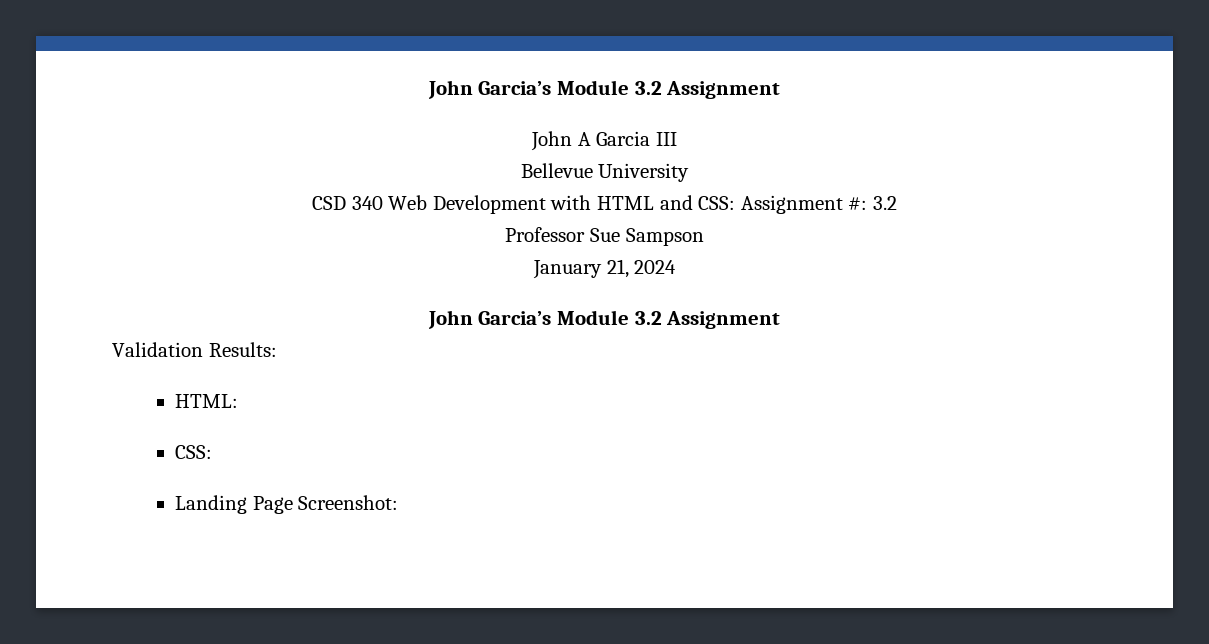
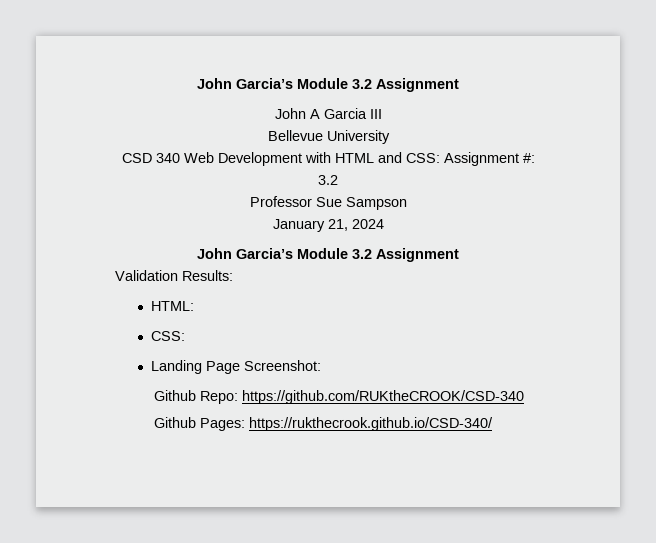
(399, 502) none -> [154,390,525,404] [154,417,494,431] // Github Repo: https://github.com/RUKtheCROOK/CSD-340 // Github Pages: https://rukthecrook.github.io/CSD-340/

